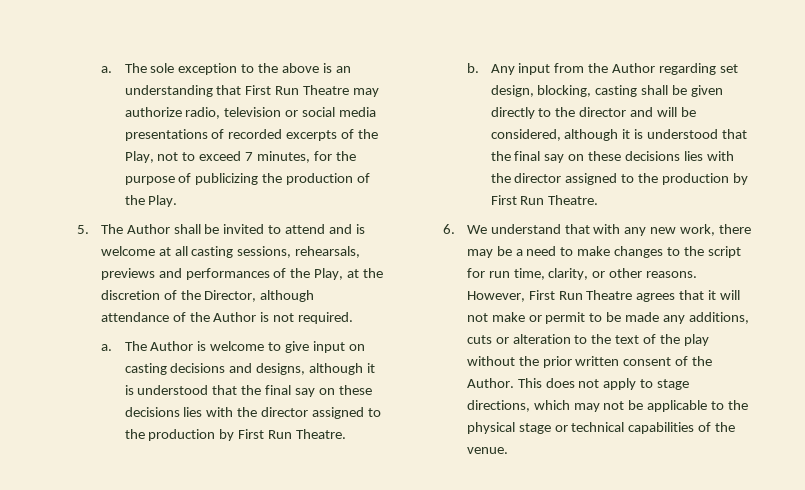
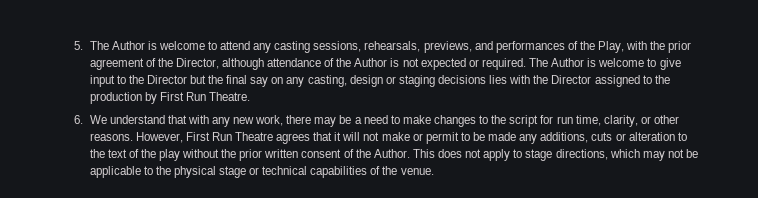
[100,63,351,75] [124,85,380,97] [124,107,377,119] [124,129,379,141] [124,151,356,163] [124,173,371,185] [124,195,178,207] [76,224,365,234] [100,246,188,256] a. The sole exception to the above is an understanding that First Run Theatre may authorize radio, television or social media presentations of recorded excerpts of the Play, not to exceed 7 minutes, for the purpose of publicizing the production of the Play. // 5. The Author shall be invited to attend and is welcome at all -> [73,41,272,53] 5. The Author is welcome to attend any
[100,268,155,280] previews -> [423,41,472,53] previews,
[347,268,384,278] [100,290,160,300] at the discretion -> [626,41,692,53] [89,58,144,70] with the prior agreement
(295, 317) none -> [420,58,479,70] expected or
[100,344,112,351] // a. -> (526, 64) none
[348,344,365,351] [124,363,376,375] [124,385,372,397] [124,407,381,419] [124,429,347,441] [466,63,738,75] [490,85,724,97] [490,107,696,119] [490,129,748,141] [490,151,734,163] [490,173,562,183] on casting decisions and designs, although it is understood that the final say on these decisions lies with the director assigned to the production by First Run Theatre. // b. Any input from the Author regarding set design, blocking, casting shall be given directly to the director and will be considered, although it is understood that the final say on these decisions lies with the director -> [116,75,592,87] to the Director but the final say on any casting, design or staging decisions lies with the Director

